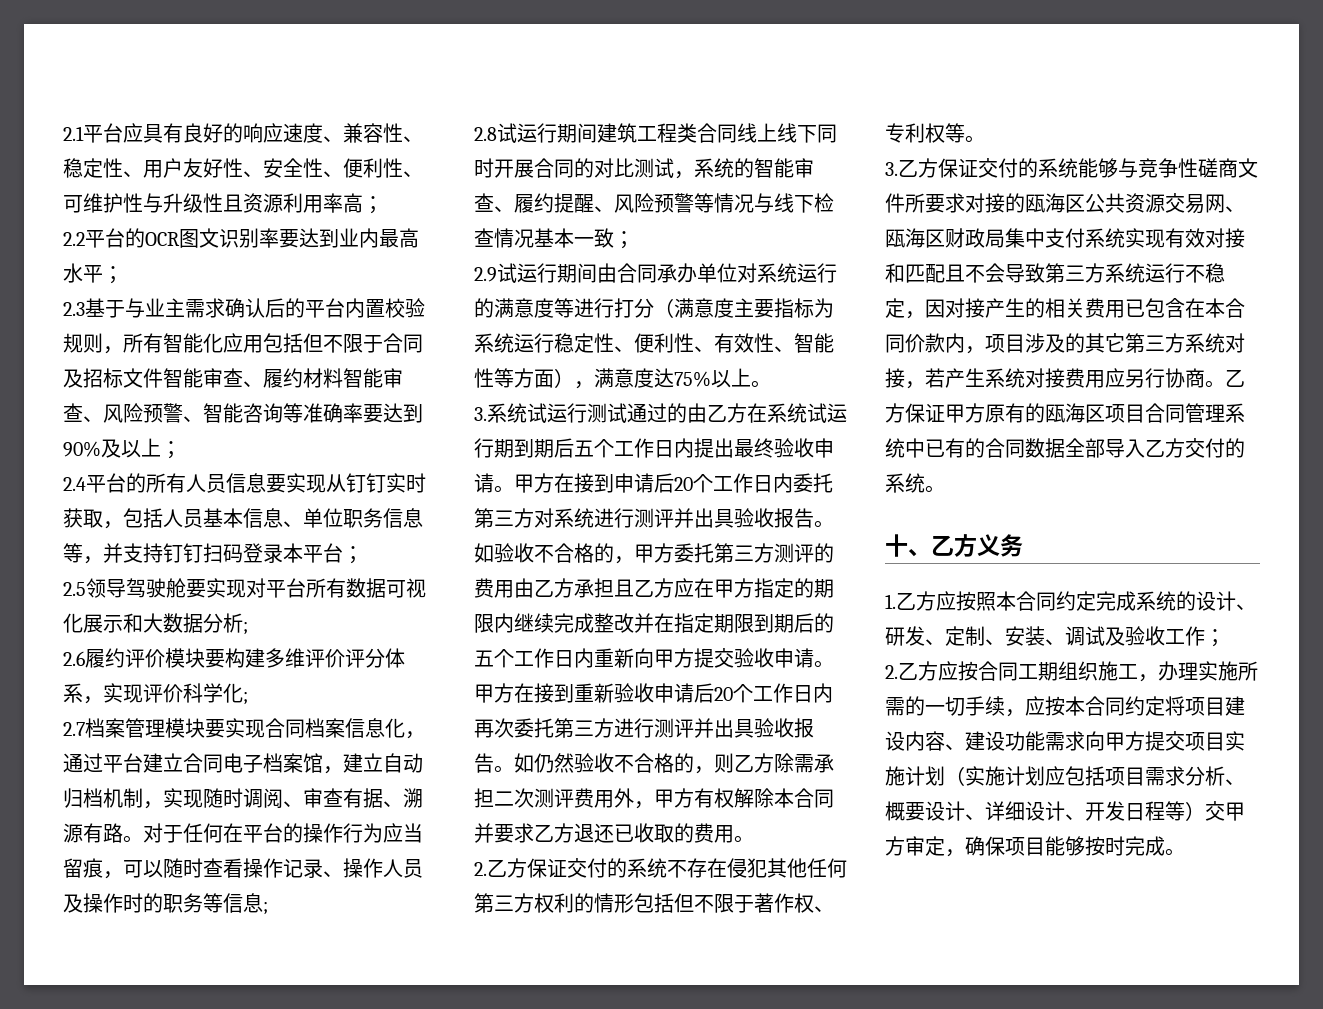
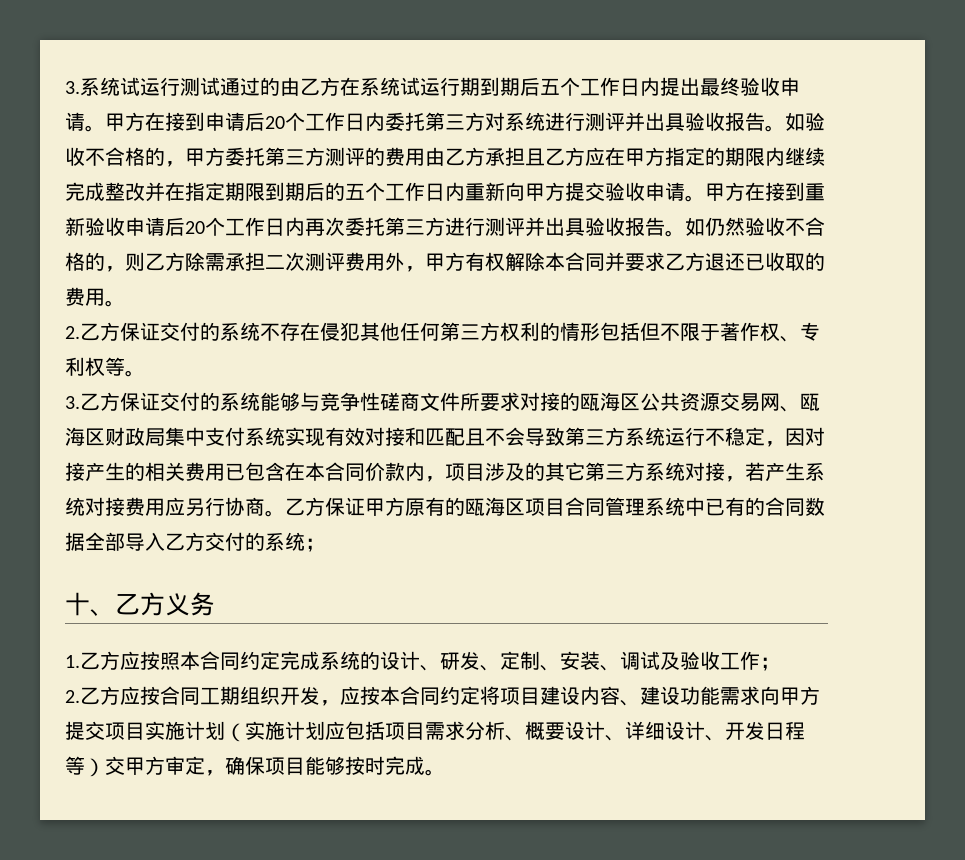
[63,123,423,143] [63,158,423,178] [63,193,383,214] [63,228,419,248] [63,263,123,284] [63,298,425,318] [63,333,423,354] [63,368,403,388] [63,403,423,423] [63,438,181,459] [63,473,426,493] [63,508,423,529] [63,543,363,564] [63,578,426,598] [63,613,248,635] [63,648,405,668] [63,683,248,705] [63,718,425,739] [63,753,423,774] [63,788,423,809] [63,823,423,843] [63,858,423,879] [63,893,268,915] [474,123,837,143] [474,158,814,179] [474,193,834,213] [474,228,634,249] [474,263,837,283] [474,298,834,318] [474,333,834,353] [474,368,771,389] 2.1平台应具有良好的响应速度、兼容性、稳定性、用户友好性、安全性、便利性、可维护性与升级性且资源利用率高； // 2.2平台的OCR图文识别率要达到业内最高水平； // 2.3基于与业主需求确认后的平台内置校验规则，所有智能化应用包括但不限于合同及招标文件智能审查、履约材料智能审查、风险预警、智能咨询等准确率要达到90%及以上； // 2.4平台的所有人员信息要实现从钉钉实时获取，包括人员基本信息、单位职务信息等，并支持钉钉扫码登录本平台； // 2.5领导驾驶舱要实现对平台所有数据可视化展示和大数据分析; // 2.6履约评价模块要构建多维评价评分体系，实现评价科学化; // 2.7档案管理模块要实现合同档案信息化，通过平台建立合同电子档案馆，建立自动归档机制，实现随时调阅、审查有据、溯源有路。对于任何在平台的操作行为应当留痕，可以随时查看操作记录、操作人员及操作时的职务等信息; // 2.8试运行期间建筑工程类合同线上线下同时开展合同的对比测试，系统的智能审查、履约提醒、风险预警等情况与线下检查情况基本一致； // 2.9试运行期间由合同承办单位对系统运行的满意度等进行打分（满意度主要指标为系统运行稳定性、便利性、有效性、智能性等方面），满意度达75%以上。 // -> (65, 87) none
[925,485,945,493] 。 -> [305,538,325,552] ；
[1098,661,1258,682] [885,696,1005,716] 施工，办理实施所需的一切手续 -> [280,686,320,705] 开发

